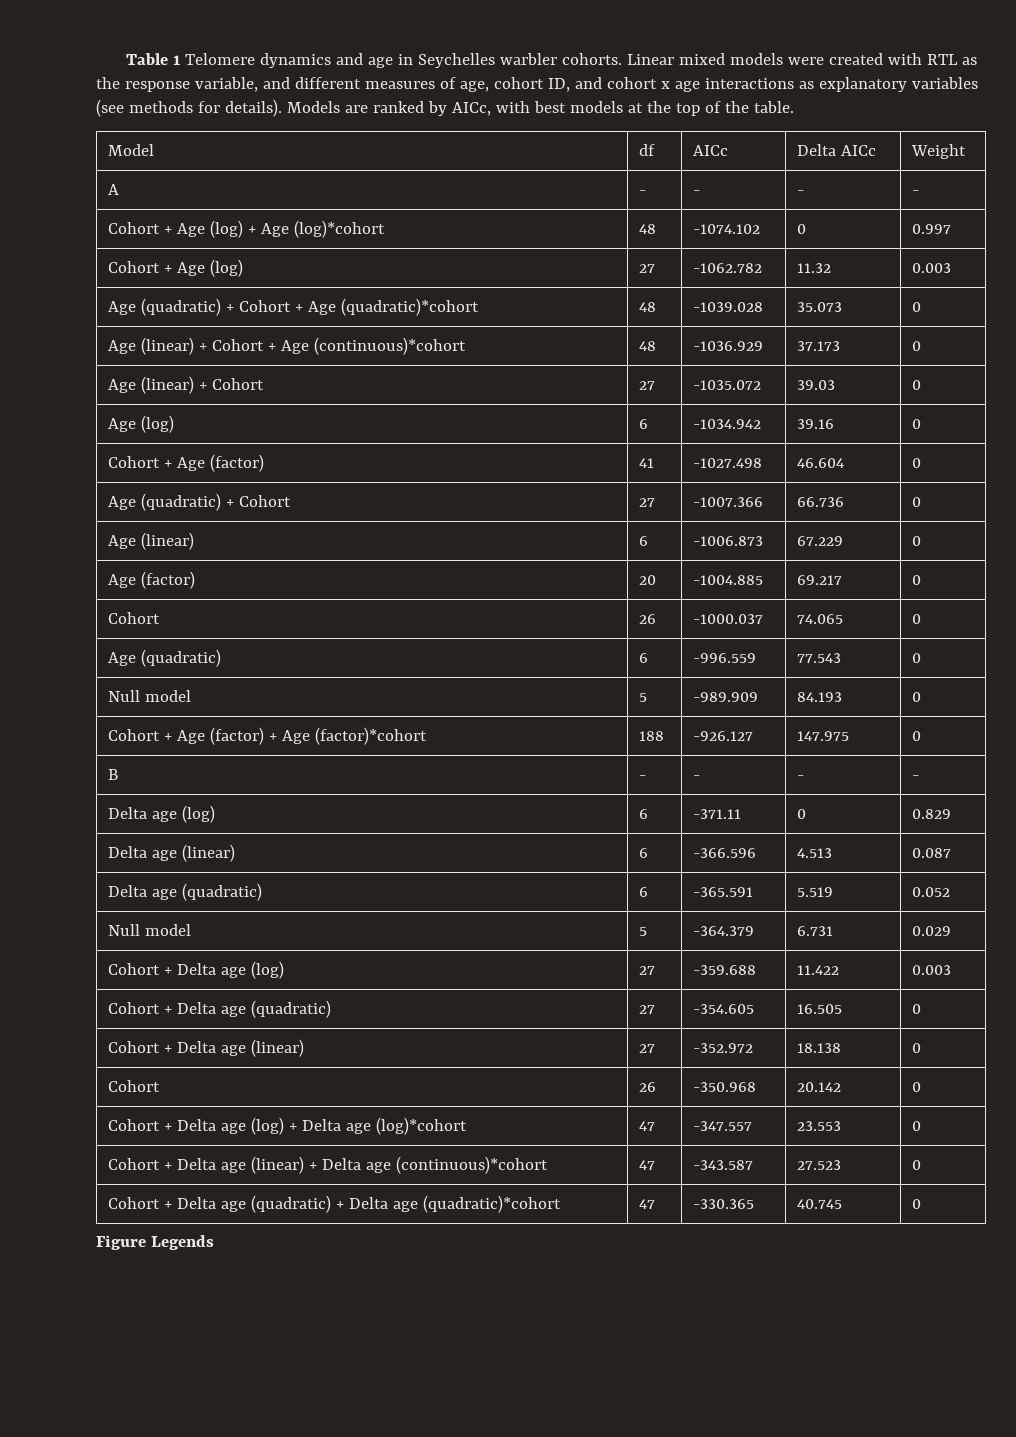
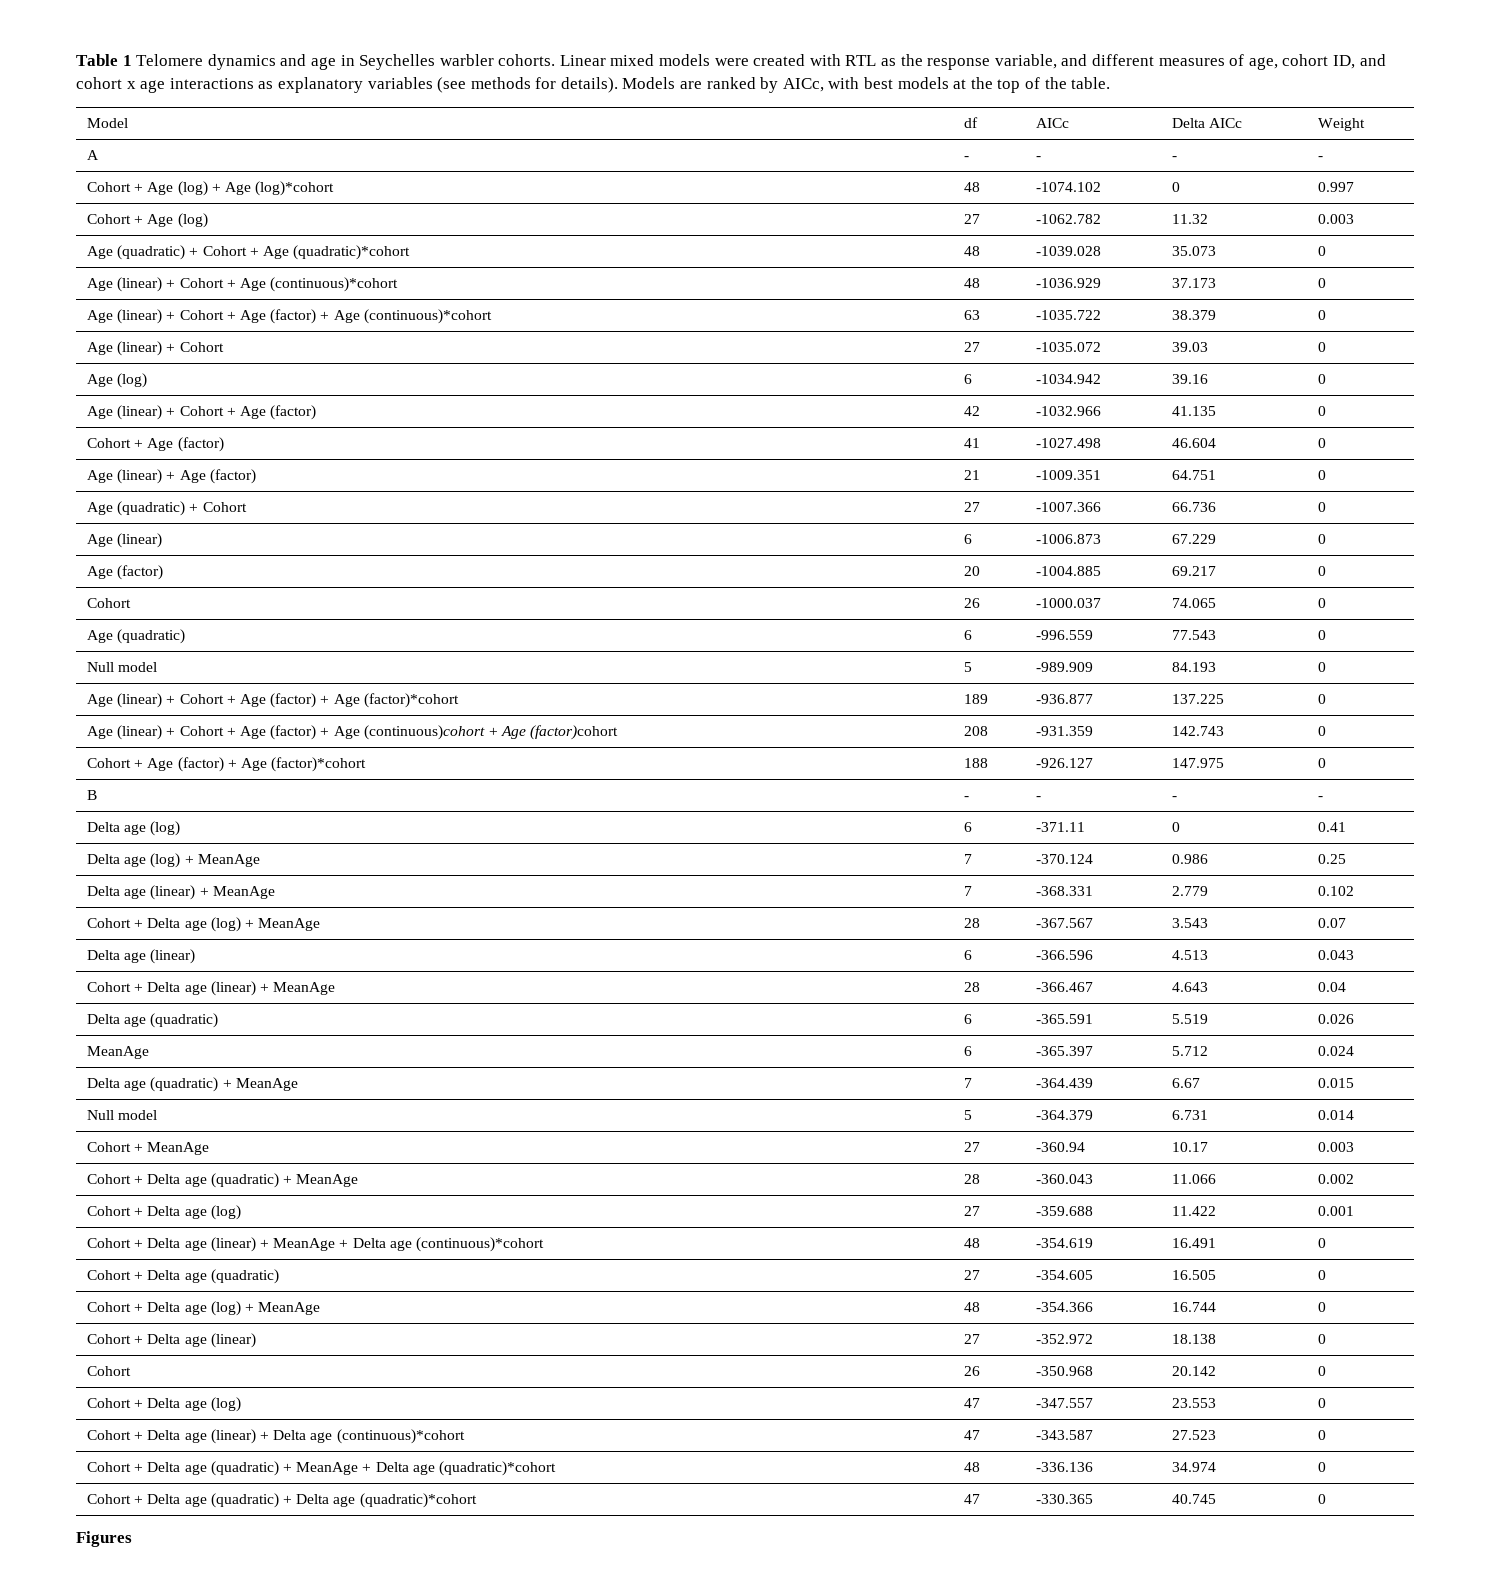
(922, 346) none -> [87,309,492,324] [964,310,981,320] [1036,310,1102,320] [1172,310,1217,320] [1318,310,1327,320] // Age (linear) + Cohort + Age (factor) + Age (continuous)*cohort | 63 | -1035.722 | 38.379 | 0
(922, 424) none -> [87,405,317,420] [964,406,981,416] [1036,406,1102,416] [1172,406,1217,416] [1318,406,1327,416] // Age (linear) + Cohort + Age (factor) | 42 | -1032.966 | 41.135 | 0
(922, 463) none -> [87,469,256,484] [964,470,981,480] [1036,470,1102,480] [1172,470,1217,480] [1318,470,1327,480] // Age (linear) + Age (factor) | 21 | -1009.351 | 64.751 | 0
(922, 697) none -> [87,693,459,708] [964,694,989,704] [1036,694,1094,704] [1172,694,1225,704] [1318,694,1327,704] [87,725,619,740] [964,726,989,736] [1036,726,1094,736] [1172,726,1225,736] [1318,726,1327,736] // Age (linear) + Cohort + Age (factor) + Age (factor)*cohort | 189 | -936.877 | 137.225 | 0 // Age (linear) + Cohort + Age (factor) + Age (continuous)cohort + Age (factor)cohort | 208 | -931.359 | 142.743 | 0
[912,809,952,819] 0.829 -> [1318,822,1347,832] [87,853,260,868] [964,854,973,864] [1036,854,1094,864] [1172,854,1209,864] [1318,854,1347,864] [87,885,275,900] [964,886,973,896] [1036,886,1094,896] [1172,886,1209,896] [1318,886,1355,896] [87,917,321,932] [964,918,981,928] [1036,918,1094,928] [1172,918,1209,928] [1318,918,1347,928] 0.41 // Delta age (log) + MeanAge | 7 | -370.124 | 0.986 | 0.25 // Delta age (linear) + MeanAge | 7 | -368.331 | 2.779 | 0.102 // Cohort + Delta age (log) + MeanAge | 28 | -367.567 | 3.543 | 0.07
[912,848,952,858] 0.087 -> [1318,950,1355,960] [87,981,336,996] [964,982,981,992] [1036,982,1094,992] [1172,982,1209,992] [1318,982,1347,992] 0.043 // Cohort + Delta age (linear) + MeanAge | 28 | -366.467 | 4.643 | 0.04
[912,887,951,897] 0.052 -> [1318,1014,1355,1024] [87,1046,150,1059] [964,1046,973,1056] [1036,1046,1094,1056] [1172,1046,1209,1056] [1318,1046,1355,1056] [87,1077,298,1092] [964,1078,973,1088] [1036,1078,1094,1088] [1172,1078,1201,1088] [1318,1078,1355,1088] 0.026 // MeanAge | 6 | -365.397 | 5.712 | 0.024 // Delta age (quadratic) + MeanAge | 7 | -364.439 | 6.67 | 0.015
[912,926,952,936] 0.029 -> [1318,1110,1355,1120] [87,1142,210,1155] [964,1142,981,1152] [1036,1142,1086,1152] [1172,1142,1209,1152] [1318,1142,1355,1152] [87,1173,359,1188] [964,1174,981,1184] [1036,1174,1094,1184] [1172,1174,1217,1184] [1318,1174,1355,1184] 0.014 // Cohort + MeanAge | 27 | -360.94 | 10.17 | 0.003 // Cohort + Delta age (quadratic) + MeanAge | 28 | -360.043 | 11.066 | 0.002
[912,965,952,975] 0.003 -> [1318,1206,1355,1216] [87,1237,544,1252] [964,1238,981,1248] [1036,1238,1094,1248] [1172,1238,1217,1248] [1318,1238,1327,1248] 0.001 // Cohort + Delta age (linear) + MeanAge + Delta age (continuous)*cohort | 48 | -354.619 | 16.491 | 0
(922, 1009) none -> [87,1301,321,1316] [964,1302,981,1312] [1036,1302,1094,1312] [1172,1302,1217,1312] [1318,1302,1327,1312] // Cohort + Delta age (log) + MeanAge | 48 | -354.366 | 16.744 | 0
[289,1117,468,1135] + Delta age (log)*cohort -> (241, 1404) none
(922, 1165) none -> [87,1461,556,1476] [964,1462,981,1472] [1036,1462,1094,1472] [1172,1462,1217,1472] [1318,1462,1327,1472] // Cohort + Delta age (quadratic) + MeanAge + Delta age (quadratic)*cohort | 48 | -336.136 | 34.974 | 0
[96,1235,214,1250] Figure Legends -> [76,1531,132,1547] Figures

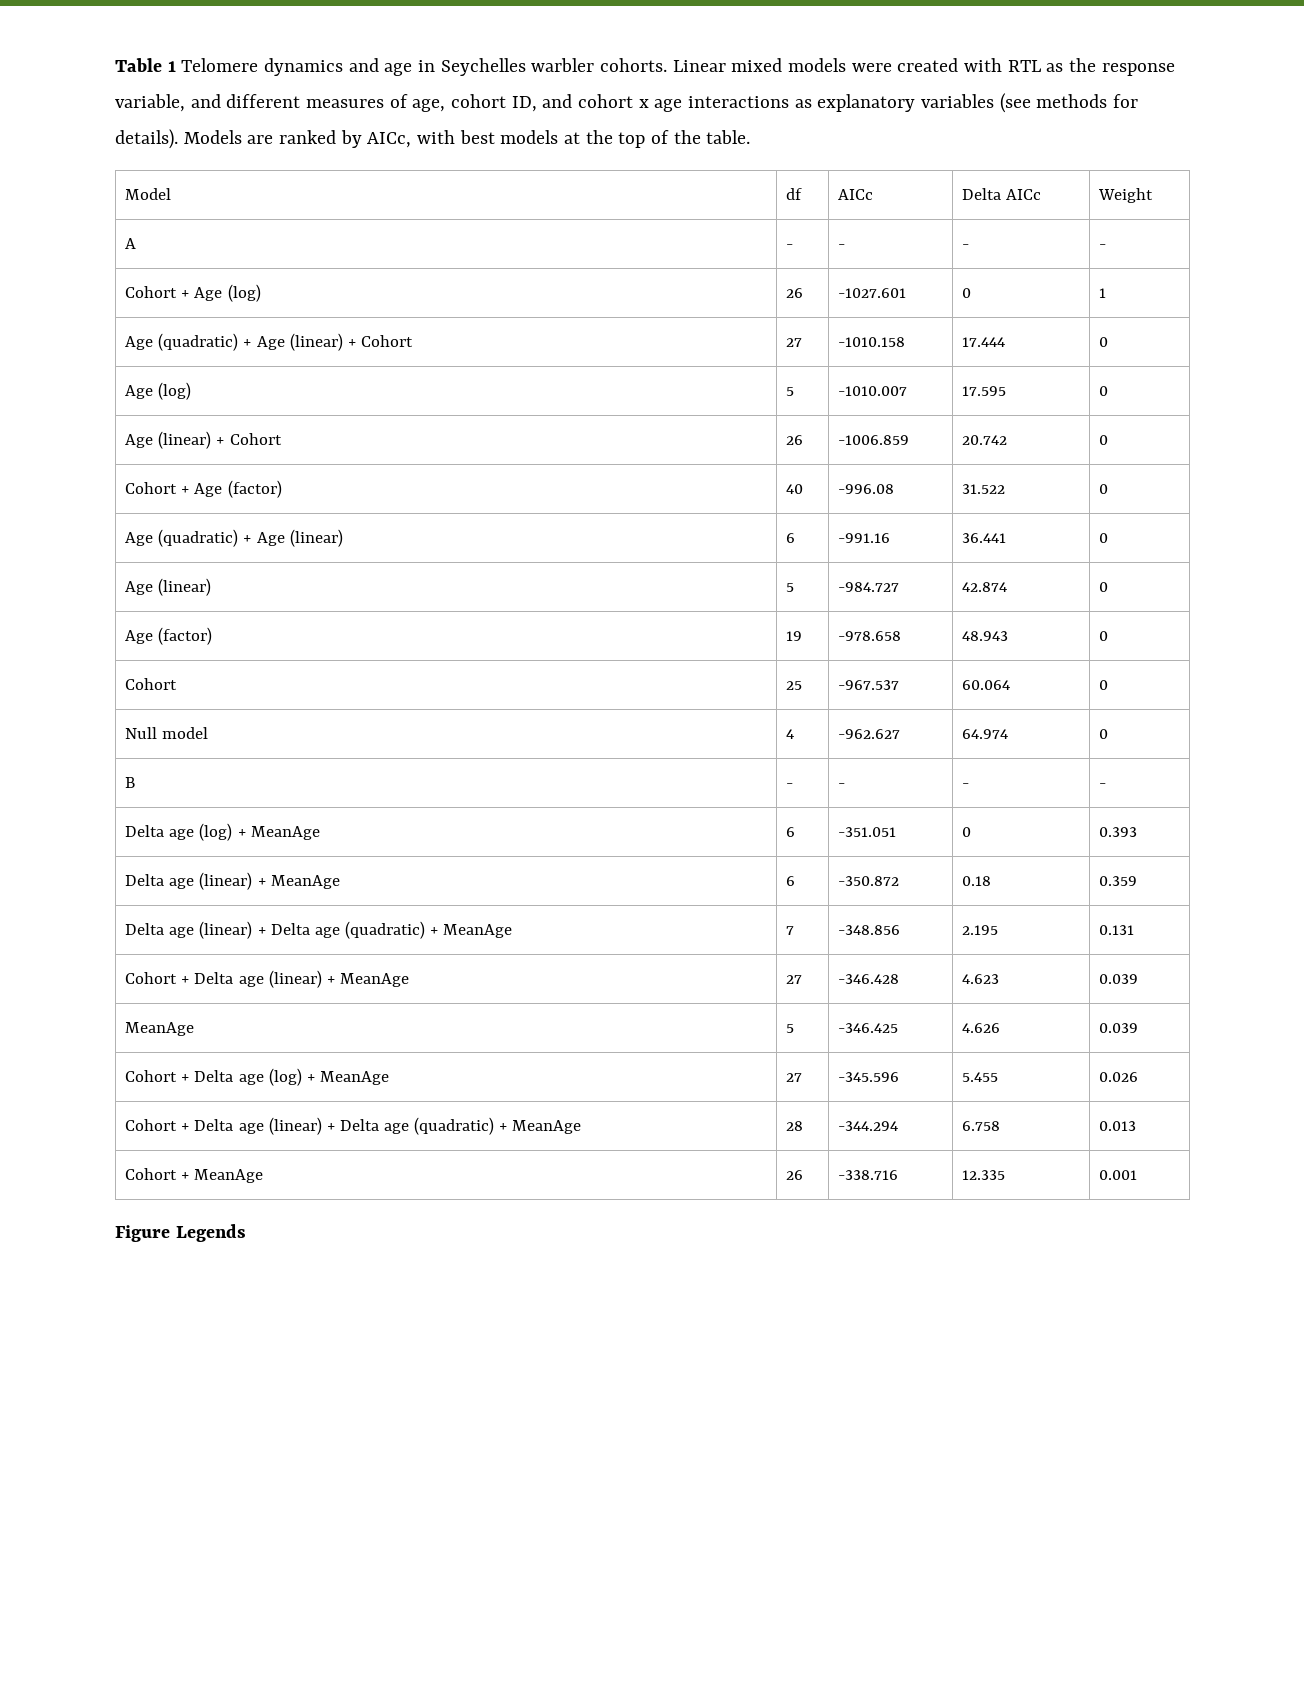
[211,181,335,196] [964,182,981,192] [1036,182,1102,192] [1172,182,1181,192] [1318,182,1355,192] [87,213,208,228] [964,214,981,224] [1036,214,1102,224] [1172,214,1209,224] [1318,214,1355,224] [87,245,411,260] [964,246,981,256] [1036,246,1102,256] [1172,246,1217,256] [1318,246,1327,256] [87,277,399,292] [964,278,981,288] [1036,278,1102,288] [1172,278,1217,288] [1318,278,1327,288] [87,309,492,324] [964,310,981,320] [1036,310,1102,320] [1172,310,1217,320] + Age (log)*cohort | 48 | -1074.102 | 0 | 0.997 // Cohort + Age (log) | 27 | -1062.782 | 11.32 | 0.003 // Age (quadratic) + Cohort + Age (quadratic)*cohort | 48 | -1039.028 | 35.073 | 0 // Age (linear) + Cohort + Age (continuous)*cohort | 48 | -1036.929 | 37.173 | 0 // Age (linear) + Cohort + Age (factor) + Age (continuous)*cohort | 63 | -1035.722 | 38.379 -> [786,288,804,298] [838,288,907,298] [962,288,972,298] [1099,288,1107,298] [125,333,413,351] [786,338,803,347] [838,337,906,347] [962,337,1006,347] [1099,337,1109,347] [125,382,192,400] [786,387,795,396] [838,386,908,396] [962,386,1007,396] | 26 | -1027.601 | 0 | 1 // Age (quadratic) + Age (linear) + Cohort | 27 | -1010.158 | 17.444 | 0 // Age (log) | 5 | -1010.007 | 17.595
[964,342,981,352] [1036,342,1102,352] [1172,342,1209,352] [1318,342,1327,352] [87,373,148,388] [964,374,973,384] [1036,374,1102,384] [1172,374,1209,384] [1318,374,1327,384] [87,405,317,420] [964,406,981,416] [1036,406,1102,416] [1172,406,1217,416] 27 | -1035.072 | 39.03 | 0 // Age (log) | 6 | -1034.942 | 39.16 | 0 // Age (linear) + Cohort + Age (factor) | 42 | -1032.966 | 41.135 -> [786,435,804,445] [838,435,910,445] [962,435,1008,445] 26 | -1006.859 | 20.742
[964,438,981,448] [1036,438,1102,448] [1172,438,1217,448] [1318,438,1327,448] [87,469,256,484] [964,470,981,480] [1036,470,1102,480] [1172,470,1217,480] 41 | -1027.498 | 46.604 | 0 // Age (linear) + Age (factor) | 21 | -1009.351 | 64.751 -> [786,484,804,494] [838,484,895,494] [962,484,1006,494] 40 | -996.08 | 31.522
[202,502,247,512] [964,502,981,512] [1036,502,1102,512] [1172,502,1217,512] Cohort | 27 | -1007.366 | 66.736 -> [256,529,343,547] [786,533,796,543] [838,533,891,543] [962,533,1007,543] Age (linear) | 6 | -991.16 | 36.441
[964,534,973,544] [1036,534,1102,544] [1172,534,1217,544] 6 | -1006.873 | 67.229 -> [786,583,795,592] [838,582,900,592] [962,582,1008,592] 5 | -984.727 | 42.874
[964,566,981,576] [1036,566,1102,576] [1172,566,1217,576] [1318,566,1327,576] [87,598,132,608] [964,598,981,608] [1036,598,1102,608] [1172,598,1217,608] [1318,598,1327,608] [87,629,186,644] [964,630,973,640] [1036,630,1094,640] [1172,630,1217,640] [1318,630,1327,640] [87,662,158,672] [964,662,973,672] [1036,662,1094,672] [1172,662,1217,672] [1318,662,1327,672] [87,693,459,708] [964,694,989,704] [1036,694,1094,704] [1172,694,1225,704] [1318,694,1327,704] [87,725,619,740] [964,726,989,736] [1036,726,1094,736] [1172,726,1225,736] [1318,726,1327,736] [87,757,367,772] [964,758,989,768] [1036,758,1094,768] [1172,758,1225,768] 20 | -1004.885 | 69.217 | 0 // Cohort | 26 | -1000.037 | 74.065 | 0 // Age (quadratic) | 6 | -996.559 | 77.543 | 0 // Null model | 5 | -989.909 | 84.193 | 0 // Age (linear) + Cohort + Age (factor) + Age (factor)*cohort | 189 | -936.877 | 137.225 | 0 // Age (linear) + Cohort + Age (factor) + Age (continuous)cohort + Age (factor)cohort | 208 | -931.359 | 142.743 | 0 // Cohort + Age (factor) + Age (factor)*cohort | 188 | -926.127 | 147.975 -> [786,631,803,641] [838,631,902,641] [962,631,1009,641] [1099,631,1109,641] [125,678,178,690] [786,681,803,690] [838,680,900,690] [962,680,1011,690] [1099,680,1109,690] [125,727,209,739] [786,729,795,739] [838,729,901,739] [962,729,1009,739] 19 | -978.658 | 48.943 | 0 // Cohort | 25 | -967.537 | 60.064 | 0 // Null model | 4 | -962.627 | 64.974
[964,822,973,832] [1036,822,1086,832] [1172,822,1181,832] [1318,822,1347,832] [87,853,260,868] [964,854,973,864] [1036,854,1094,864] [1172,854,1209,864] [1318,854,1347,864] [87,885,275,900] [964,886,973,896] [1036,886,1094,896] [1172,886,1209,896] [1318,886,1355,896] [87,917,321,932] [964,918,981,928] [1036,918,1094,928] [1172,918,1209,928] [1318,918,1347,928] [87,949,196,964] [964,950,973,960] [1036,950,1094,960] [1172,950,1209,960] [1318,950,1355,960] [87,981,336,996] [964,982,981,992] [1036,982,1094,992] [1172,982,1209,992] [1318,982,1347,992] [87,1013,219,1028] [964,1014,973,1024] [1036,1014,1094,1024] [1172,1014,1209,1024] [1318,1014,1355,1024] [87,1046,150,1059] [964,1046,973,1056] [1036,1046,1094,1056] [1172,1046,1209,1056] [1318,1046,1355,1056] [87,1077,298,1092] [964,1078,973,1088] [1036,1078,1094,1088] [1172,1078,1201,1088] [1318,1078,1355,1088] [87,1110,158,1120] [964,1110,973,1120] [1036,1110,1094,1120] [1172,1110,1209,1120] [1318,1110,1355,1120] [87,1142,210,1155] [964,1142,981,1152] [1036,1142,1086,1152] [1172,1142,1209,1152] [1318,1142,1355,1152] [87,1174,144,1184] | 6 | -371.11 | 0 | 0.41 // Delta age (log) + MeanAge | 7 | -370.124 | 0.986 | 0.25 // Delta age (linear) + MeanAge | 7 | -368.331 | 2.779 | 0.102 // Cohort + Delta age (log) + MeanAge | 28 | -367.567 | 3.543 | 0.07 // Delta age (linear) | 6 | -366.596 | 4.513 | 0.043 // Cohort + Delta age (linear) + MeanAge | 28 | -366.467 | 4.643 | 0.04 // Delta age (quadratic) | 6 | -365.591 | 5.519 | 0.026 // MeanAge | 6 | -365.397 | 5.712 | 0.024 // Delta age (quadratic) + MeanAge | 7 | -364.439 | 6.67 | 0.015 // Null model | 5 | -364.379 | 6.731 | 0.014 // Cohort + MeanAge | 27 | -360.94 | 10.17 | 0.003 // Cohort + -> [237,826,320,840] [786,827,796,837] [838,827,897,837] [962,827,972,837] [1099,827,1138,837] [125,872,340,890] [786,876,796,886] [838,876,900,886] [962,876,992,886] [1099,876,1138,886] [125,921,513,939] [786,926,795,935] [838,925,901,935] [962,925,999,935] [1099,925,1135,935] [125,970,409,988] [786,975,803,984] [838,974,900,984] [962,974,1000,984] [1099,974,1139,984] [125,1022,195,1036] [786,1024,795,1033] [838,1023,899,1033] [962,1023,1001,1033] [1099,1023,1139,1033] [125,1068,389,1086] [786,1073,803,1082] [838,1072,900,1082] [962,1072,999,1082] [1099,1072,1139,1082] [125,1117,335,1135] + MeanAge | 6 | -351.051 | 0 | 0.393 // Delta age (linear) + MeanAge | 6 | -350.872 | 0.18 | 0.359 // Delta age (linear) + Delta age (quadratic) + MeanAge | 7 | -348.856 | 2.195 | 0.131 // Cohort + Delta age (linear) + MeanAge | 27 | -346.428 | 4.623 | 0.039 // MeanAge | 5 | -346.425 | 4.626 | 0.039 // Cohort + Delta age (log) + MeanAge | 27 | -345.596 | 5.455 | 0.026 // Cohort + Delta age (linear) +
[1036,1174,1094,1184] [1172,1174,1217,1184] [1318,1174,1355,1184] [87,1205,241,1220] [964,1206,981,1216] [1036,1206,1094,1216] [1172,1206,1217,1216] [1318,1206,1355,1216] [87,1237,544,1252] [964,1238,981,1248] [1036,1238,1094,1248] [1172,1238,1217,1248] [1318,1238,1327,1248] [87,1269,279,1284] [964,1270,981,1280] [1036,1270,1094,1280] [1172,1270,1217,1280] [1318,1270,1327,1280] [87,1301,321,1316] [964,1302,981,1312] [1036,1302,1094,1312] [1172,1302,1217,1312] [1318,1302,1327,1312] [87,1333,256,1348] [964,1334,981,1344] [1036,1334,1094,1344] [1172,1334,1217,1344] [1318,1334,1327,1344] [87,1366,132,1376] [964,1366,981,1376] [1036,1366,1094,1376] [1172,1366,1217,1376] [1318,1366,1327,1376] [87,1397,241,1412] [964,1398,981,1408] [1036,1398,1094,1408] [1172,1398,1217,1408] [1318,1398,1327,1408] [87,1429,465,1444] [964,1430,981,1440] [1036,1430,1094,1440] [1172,1430,1217,1440] [1318,1430,1327,1440] [87,1461,556,1476] [964,1462,981,1472] [1036,1462,1094,1472] [1172,1462,1217,1472] [1318,1462,1327,1472] [87,1493,477,1508] [964,1494,981,1504] [1036,1494,1094,1504] [1172,1494,1217,1504] [1318,1494,1327,1504] [76,1531,132,1547] -360.043 | 11.066 | 0.002 // Cohort + Delta age (log) | 27 | -359.688 | 11.422 | 0.001 // Cohort + Delta age (linear) + MeanAge + Delta age (continuous)*cohort | 48 | -354.619 | 16.491 | 0 // Cohort + Delta age (quadratic) | 27 | -354.605 | 16.505 | 0 // Cohort + Delta age (log) + MeanAge | 48 | -354.366 | 16.744 | 0 // Cohort + Delta age (linear) | 27 | -352.972 | 18.138 | 0 // Cohort | 26 | -350.968 | 20.142 | 0 // Cohort + Delta age (log) | 47 | -347.557 | 23.553 | 0 // Cohort + Delta age (linear) + Delta age (continuous)*cohort | 47 | -343.587 | 27.523 | 0 // Cohort + Delta age (quadratic) + MeanAge + Delta age (quadratic)*cohort | 48 | -336.136 | 34.974 | 0 // Cohort + Delta age (quadratic) + Delta age (quadratic)*cohort | 47 | -330.365 | 40.745 | 0 // Figures -> [838,1121,899,1131] [962,1121,1001,1131] [1099,1121,1137,1131] [125,1168,264,1183] [786,1170,804,1180] [838,1170,899,1180] [962,1170,1006,1180] [1099,1170,1138,1180] [115,1224,246,1242] -344.294 | 6.758 | 0.013 // Cohort + MeanAge | 26 | -338.716 | 12.335 | 0.001 // Figure Legends

